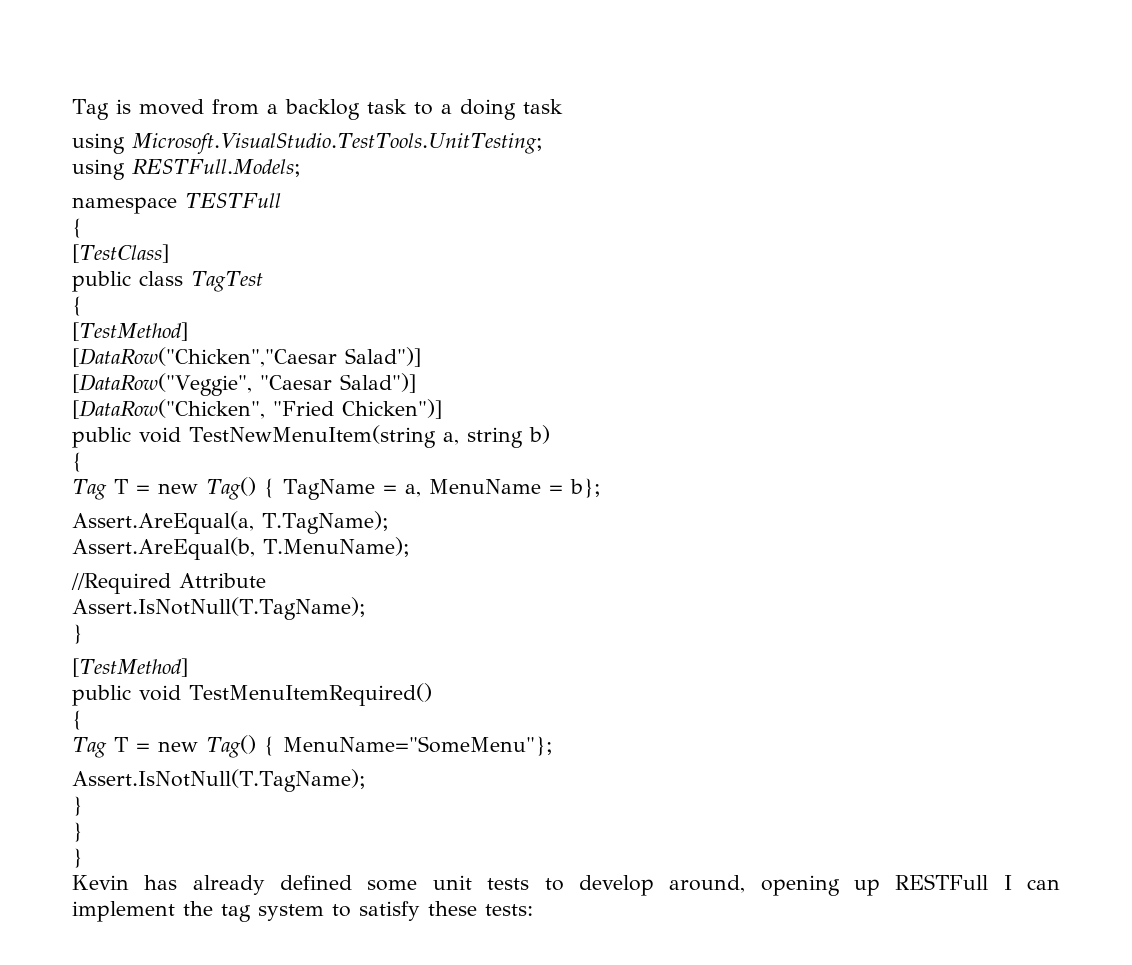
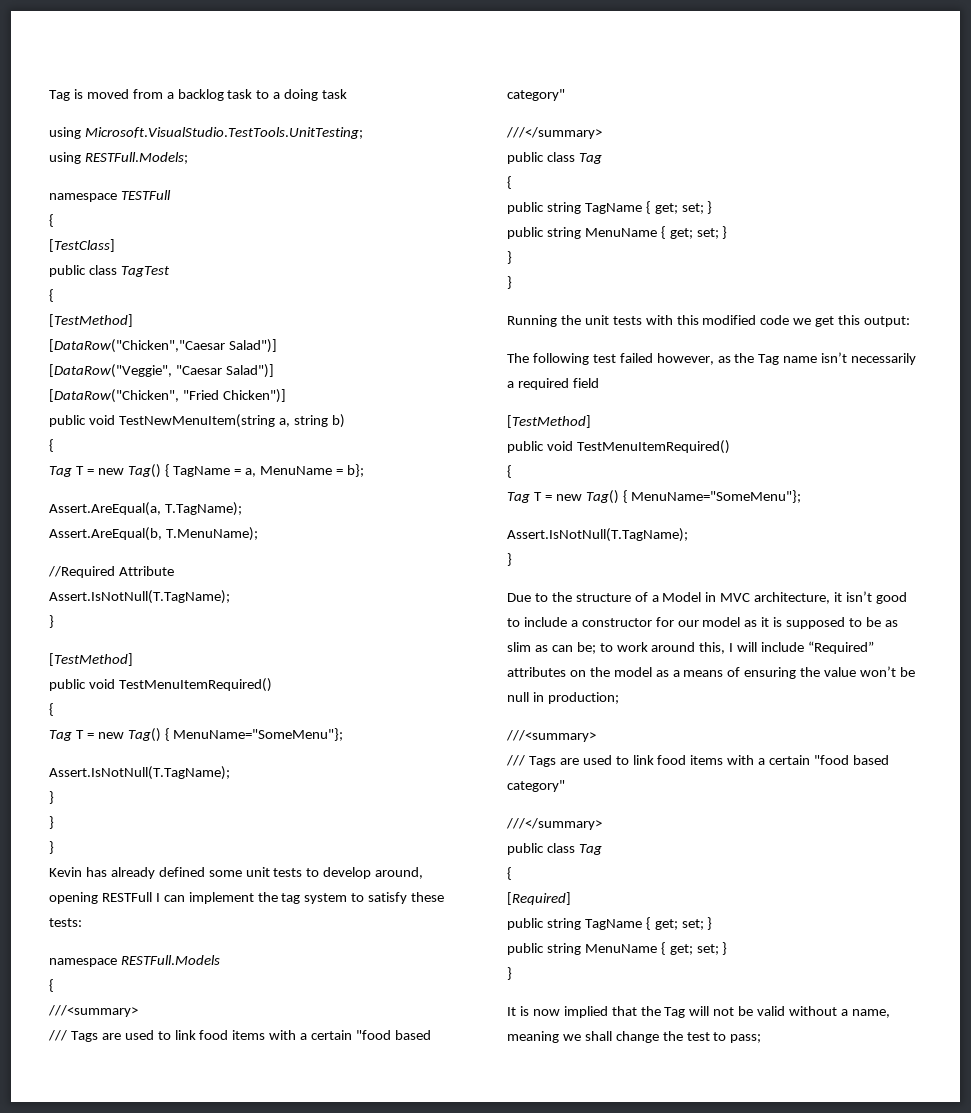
[853,879,880,896] up -> (98, 898) none
(533, 910) none -> [49,955,220,967] [49,979,54,992] [48,1005,138,1017] [48,1030,431,1042] [507,89,565,101] [506,127,602,139] [507,152,602,164] [507,176,512,189] [507,201,713,214] [507,226,728,239] [507,251,512,264] [507,276,512,289] [507,315,911,327] [507,352,917,365] [507,378,599,390] [507,415,591,428] [507,440,730,454] [507,465,512,478] [507,490,802,504] [507,528,688,542] [507,553,512,566] [507,591,907,604] [507,617,898,629] [507,641,875,654] [507,666,915,679] [507,692,619,704] [506,730,596,742] [506,755,889,767] [507,780,565,792] [506,818,602,830] [507,843,602,855] [507,867,512,880] [507,892,571,905] [507,917,713,930] [507,942,728,955] [507,967,512,980] [507,1006,890,1018] [507,1031,762,1043] // namespace RESTFull.Models // { // ///<summary> // /// Tags are used to link food items with a certain "food based category" // ///</summary> // public class Tag // { // public string TagName { get; set; } // public string MenuName { get; set; } // } // } // Running the unit tests with this modified code we get this output: // The following test failed however, as the Tag name isn’t necessarily a required field // [TestMethod] // public void TestMenuItemRequired() // { // Tag T = new Tag() { MenuName="SomeMenu"}; // Assert.IsNotNull(T.TagName); // } // Due to the structure of a Model in MVC architecture, it isn’t good to include a constructor for our model as it is supposed to be as slim as can be; to work around this, I will include “Required” attributes on the model as a means of ensuring the value won’t be null in production; // ///<summary> // /// Tags are used to link food items with a certain "food based category" // ///</summary> // public class Tag // { // [Required] // public string TagName { get; set; } // public string MenuName { get; set; } // } // It is now implied that the Tag will not be valid without a name, meaning we shall change the test to pass;

